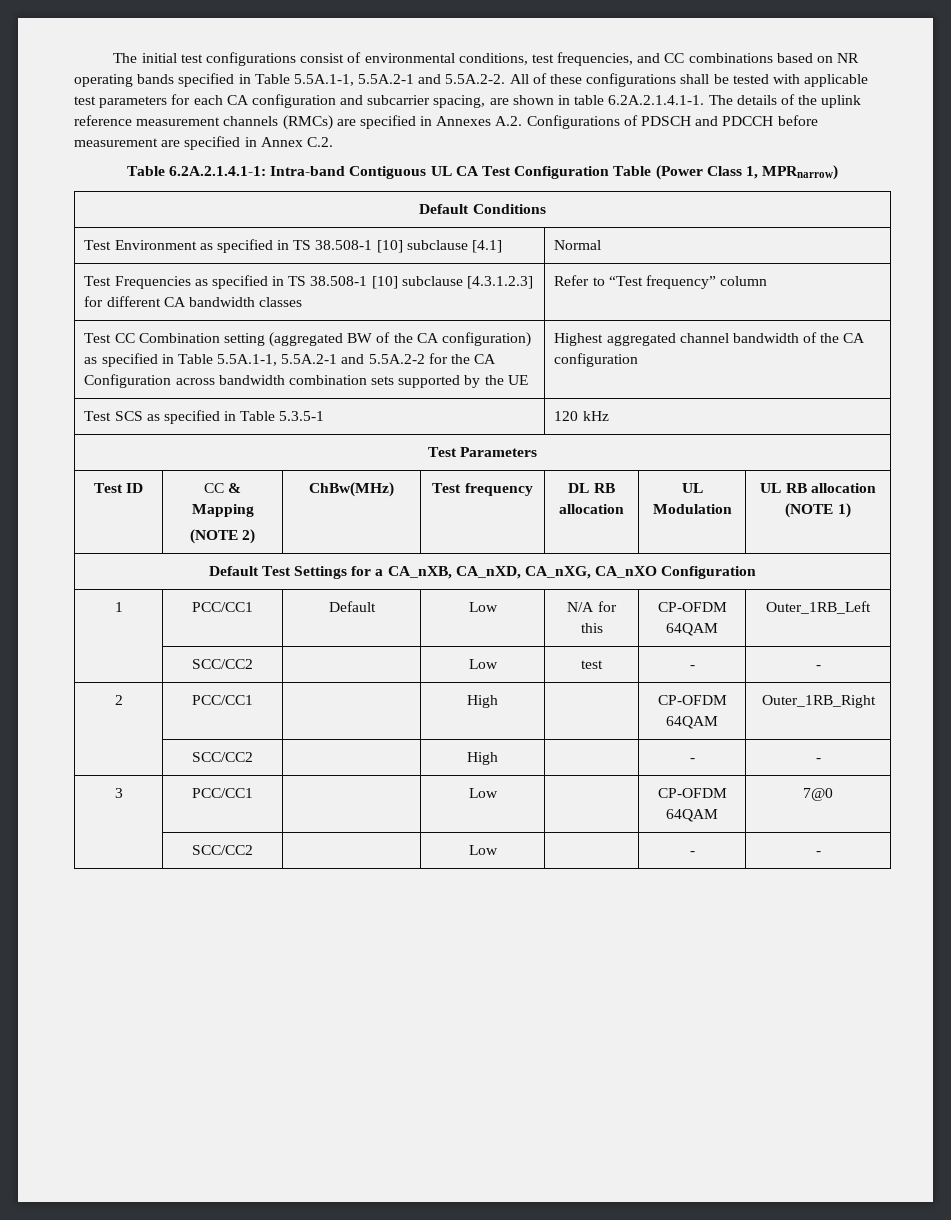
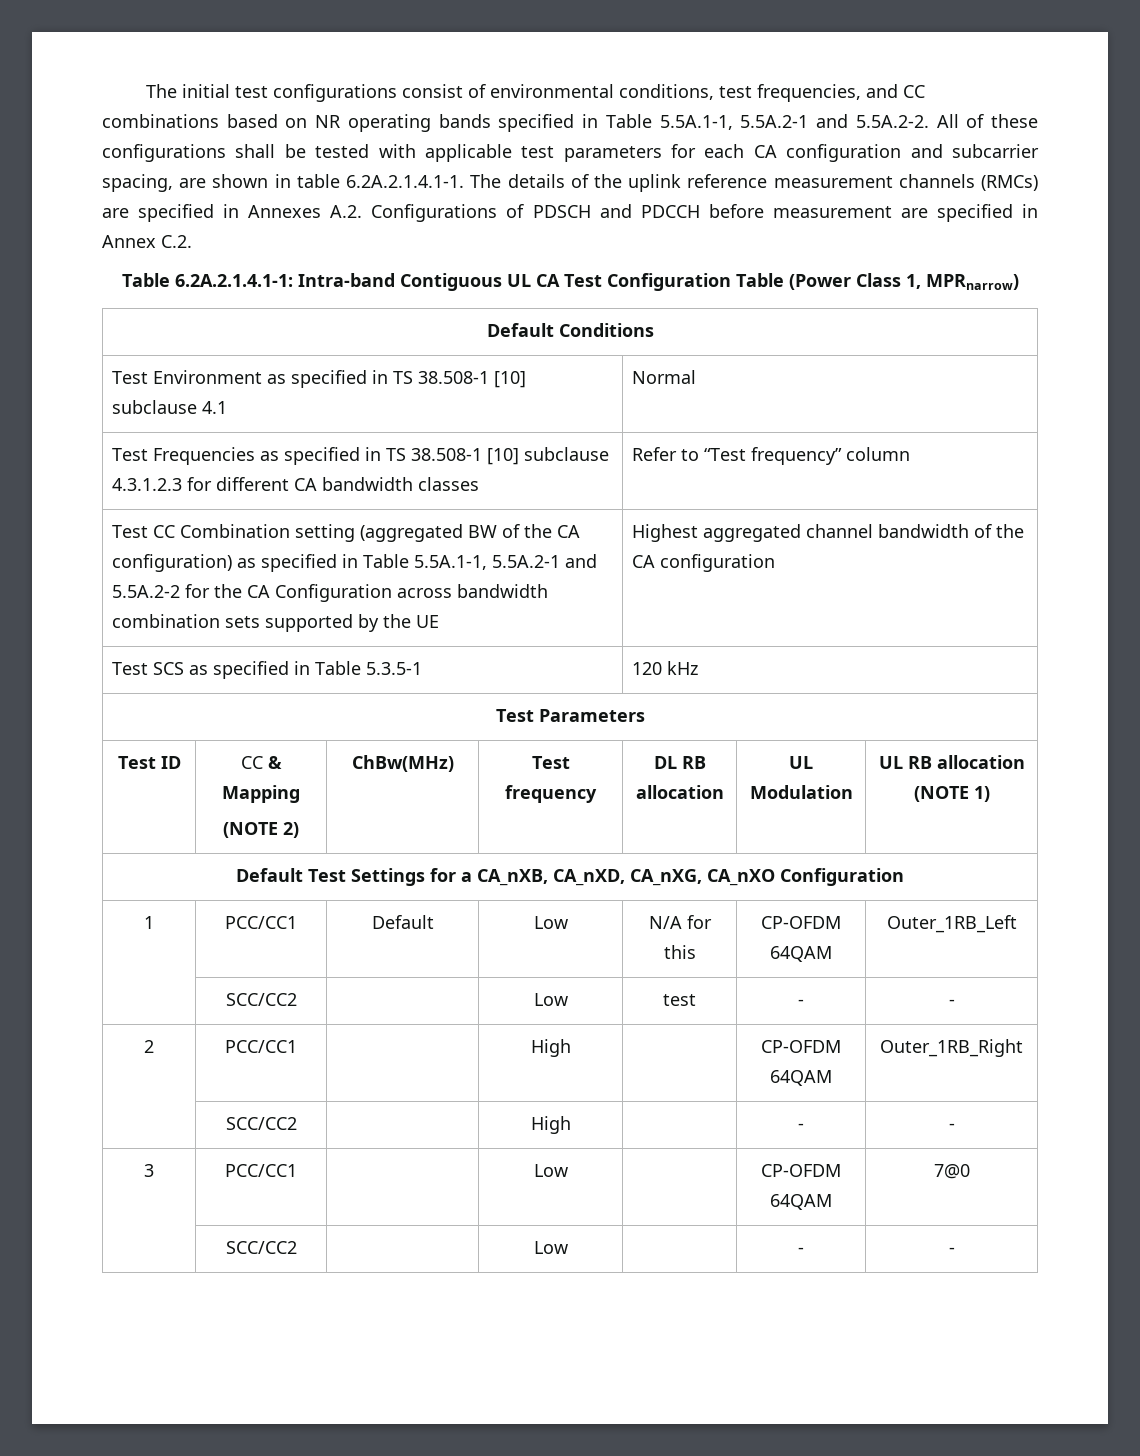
[471,240,502,253] [4.1] -> [202,401,228,414] 4.1
[466,276,533,289] [4.3.1.2.3] -> [112,478,183,491] 4.3.1.2.3

